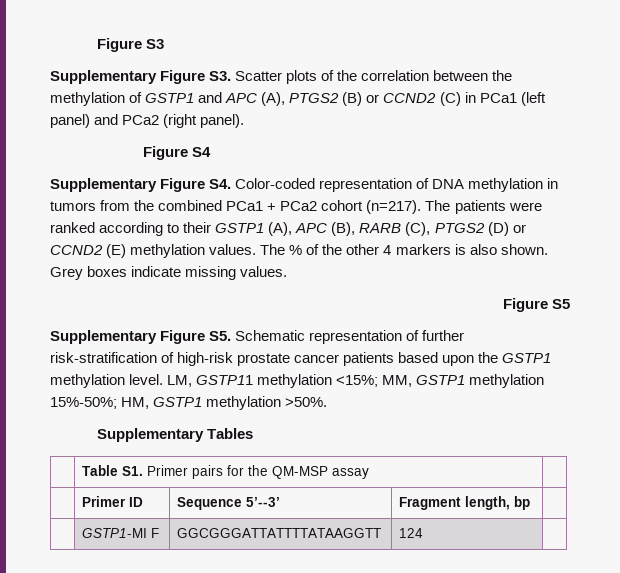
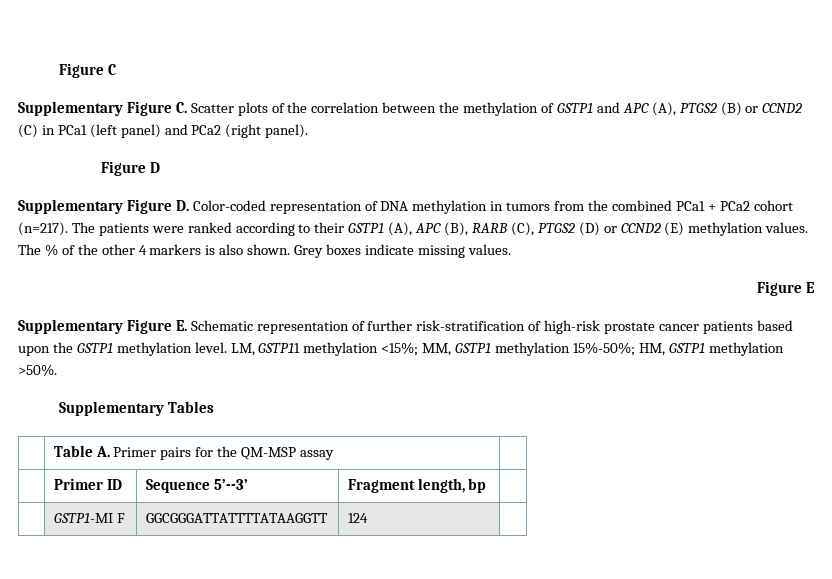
[96,38,164,52] [50,70,232,84] Figure S3 // Supplementary Figure S3. -> [59,63,117,78] [18,101,187,116] Figure C // Supplementary Figure C.
[192,147,212,157] [50,178,232,192] S4 // Supplementary Figure S4. -> [149,162,160,173] [18,199,189,214] D // Supplementary Figure D.
[552,299,570,309] [50,330,232,344] S5 // Supplementary Figure S5. -> [806,282,815,293] [18,319,187,334] E // Supplementary Figure E.
[122,466,144,476] S1. -> [95,446,110,457] A.

